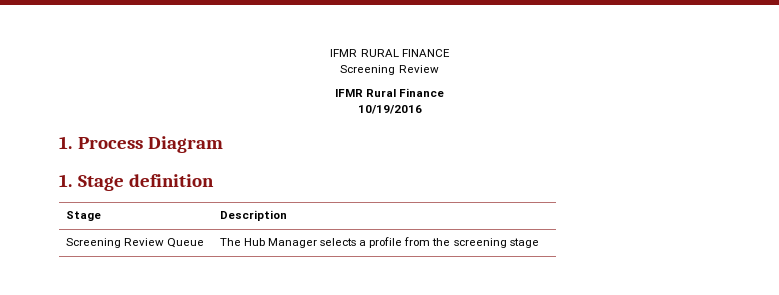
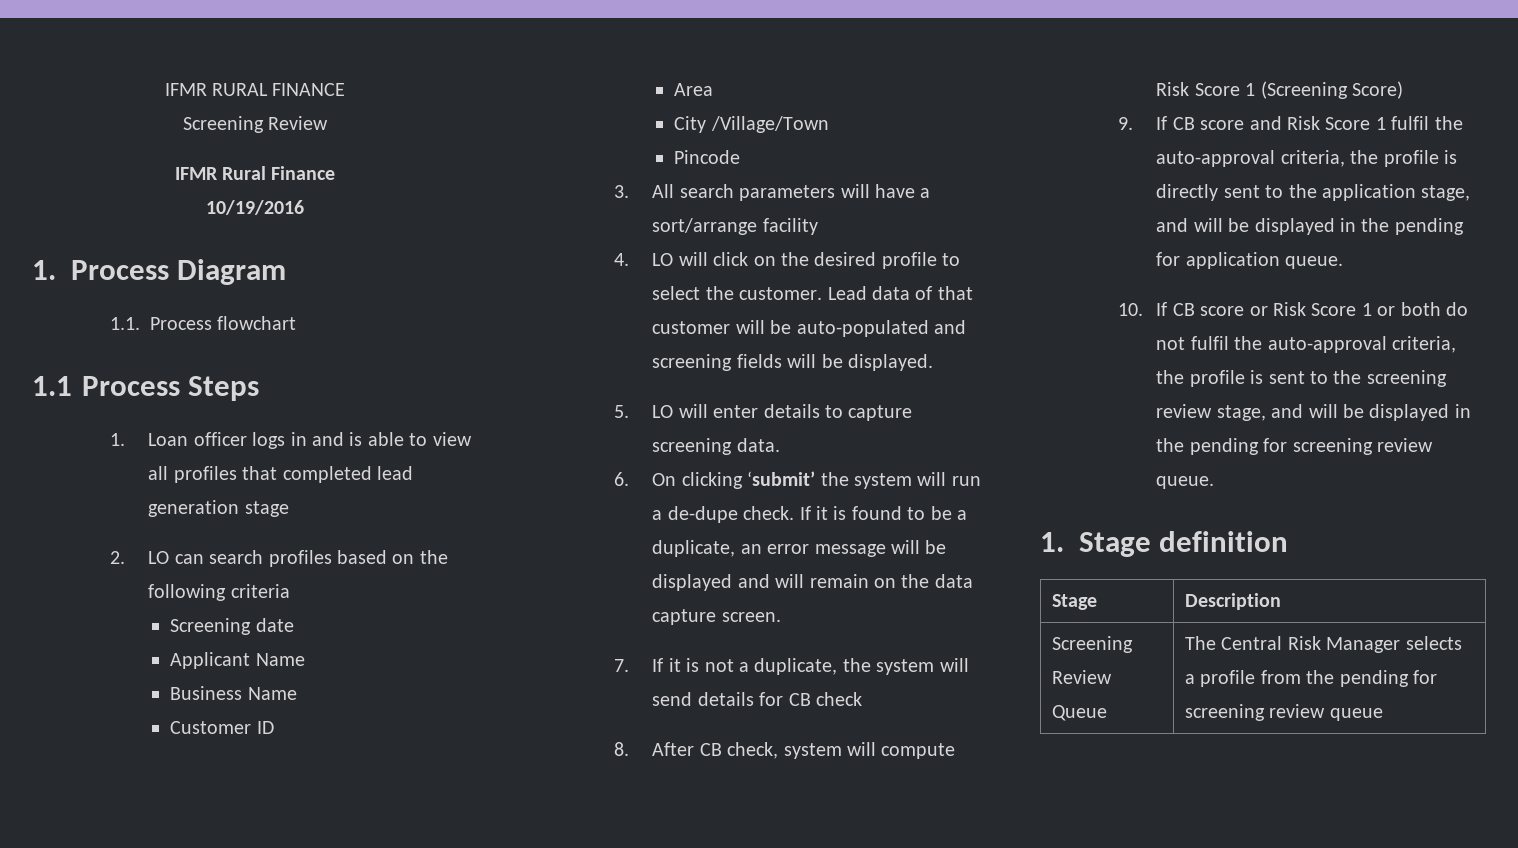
(223, 144) none -> [109,316,296,330] [32,376,260,401] [109,432,472,449] [148,466,413,483] [148,500,289,517] [109,550,448,567] [148,584,290,601] [170,618,294,635] [170,652,305,669] [170,686,297,700] [170,721,274,734] [674,83,714,96] [674,116,829,133] [674,150,741,164] [613,184,931,201] [652,218,818,235] [613,252,961,269] [652,286,973,300] [652,320,966,337] [652,354,933,371] [613,404,913,421] [652,438,780,455] [613,471,981,489] [652,506,967,523] [652,540,947,557] [652,574,973,591] [652,609,781,625] [613,658,969,675] [652,692,862,706] [613,742,956,759] [1156,81,1403,99] [1117,116,1463,130] [1156,150,1457,167] [1156,184,1471,201] [1156,218,1464,235] [1156,252,1344,269] [1117,302,1468,316] [1156,336,1456,353] [1156,370,1447,387] [1156,404,1471,421] [1156,438,1433,455] [1156,476,1215,489] // 1.1. Process flowchart // 1.1 Process Steps // 1. Loan officer logs in and is able to view all profiles that completed lead generation stage // 2. LO can search profiles based on the following criteria // Screening date // Applicant Name // Business Name // Customer ID // Area // City /Village/Town // Pincode // 3. All search parameters will have a sort/arrange facility // 4. LO will click on the desired profile to select the customer. Lead data of that customer will be auto-populated and screening fields will be displayed. // 5. LO will enter details to capture screening data. // 6. On clicking ‘submit’ the system will run a de-dupe check. If it is found to be a duplicate, an error message will be displayed and will remain on the data capture screen. // 7. If it is not a duplicate, the system will send details for CB check // 8. After CB check, system will compute Risk Score 1 (Screening Score) // 9. If CB score and Risk Score 1 fulfil the auto-approval criteria, the profile is directly sent to the application stage, and will be displayed in the pending for application queue. // 10. If CB score or Risk Score 1 or both do not fulfil the auto-approval criteria, the profile is sent to the screening review stage, and will be displayed in the pending for screening review queue.
[243,238,265,246] Hub -> [1221,636,1321,650] Central Risk
[453,238,539,248] screening stage -> [1339,670,1438,687] [1185,704,1383,721] pending for screening review queue

